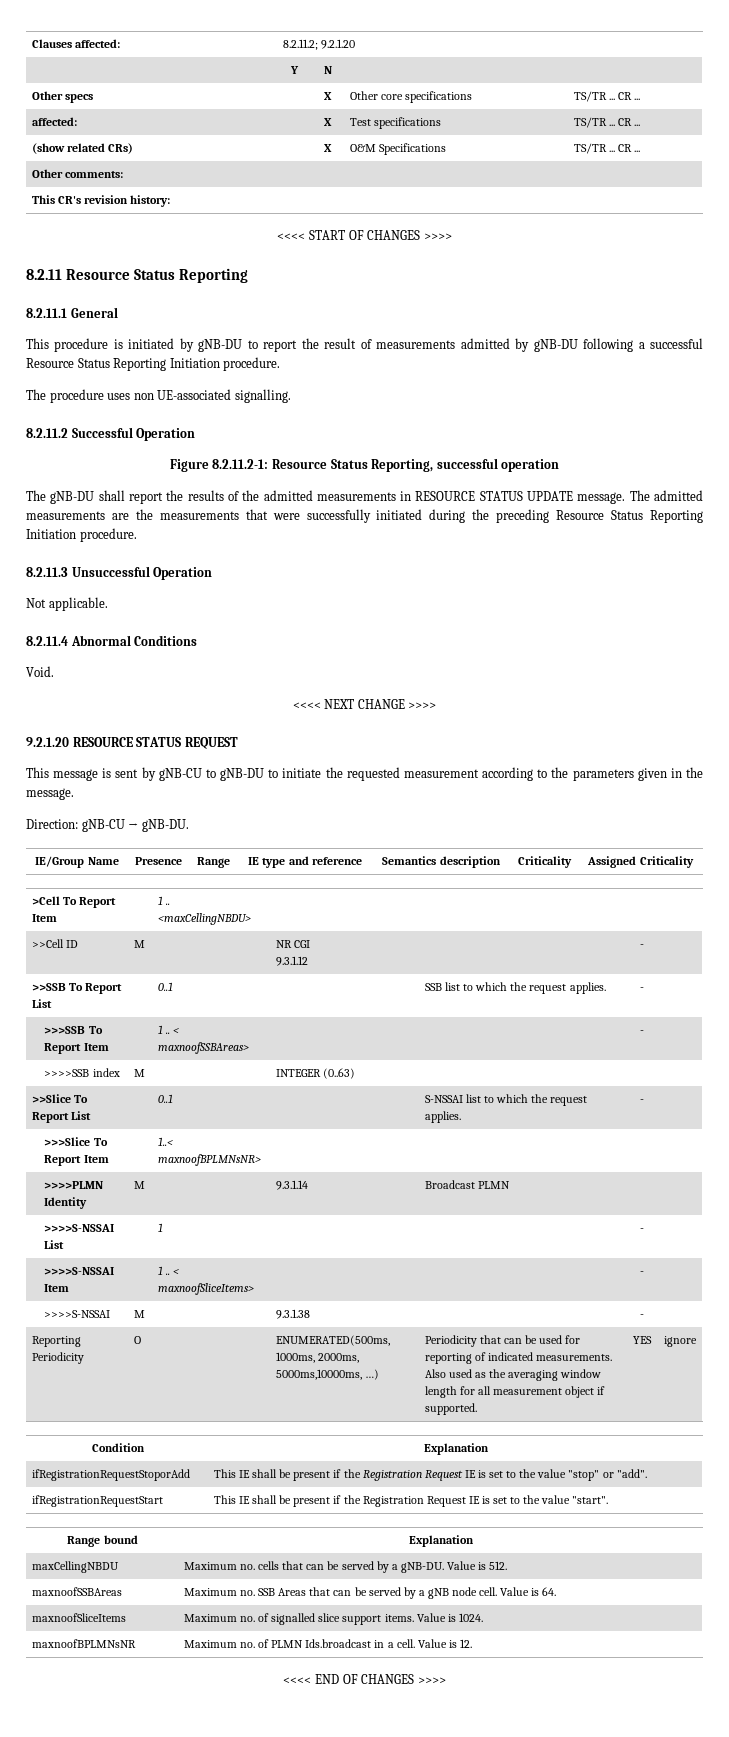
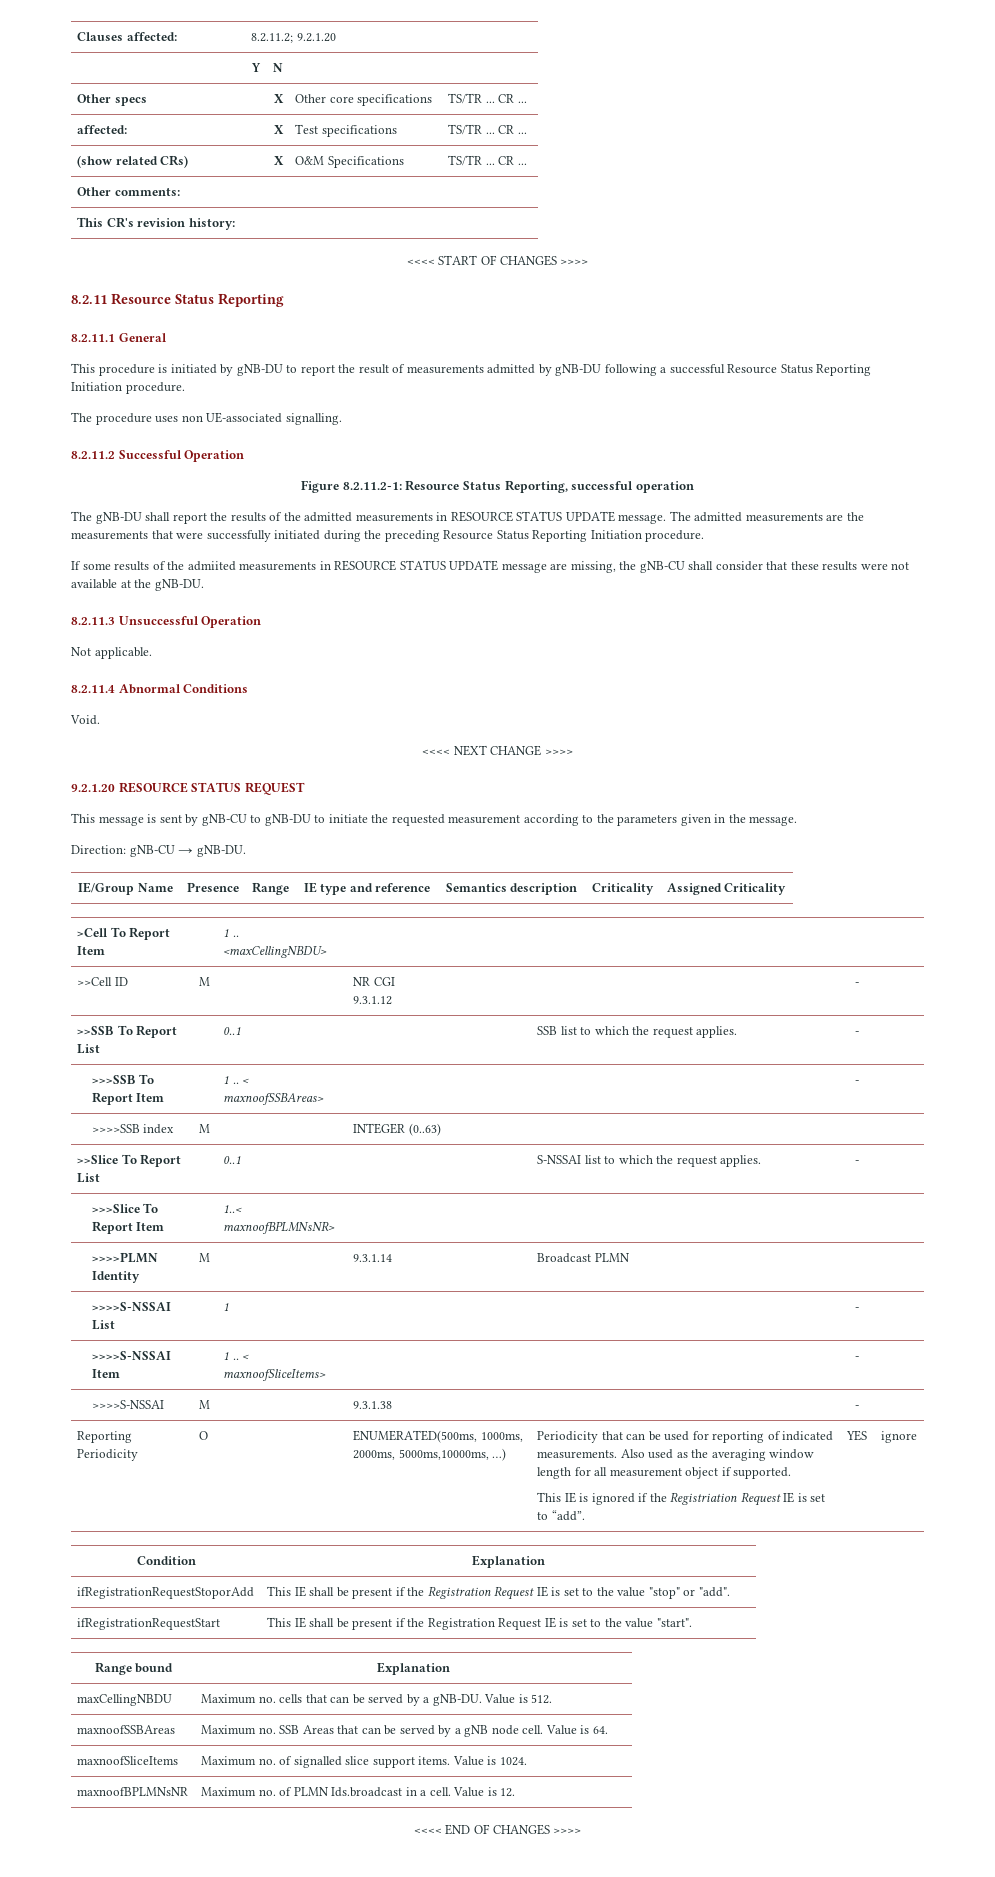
(137, 535) none -> [71,560,910,573] [71,579,204,591] // If some results of the admiited measurements in RESOURCE STATUS UPDATE message are missing, the gNB-CU shall consider that these results were not available at the gNB-DU.
(477, 1409) none -> [537,1492,826,1506] [537,1510,585,1521] // This IE is ignored if the Registriation Request IE is set to “add”.

